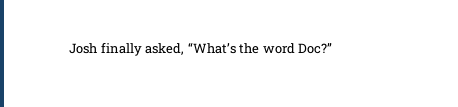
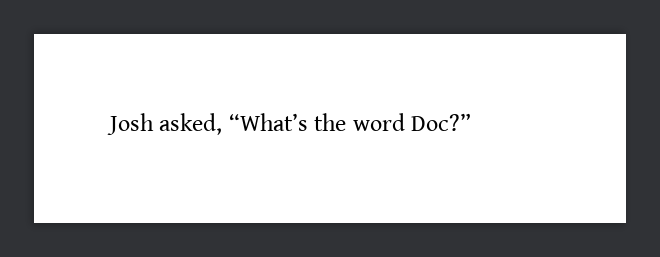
[100,42,142,56] finally -> (154, 124) none

